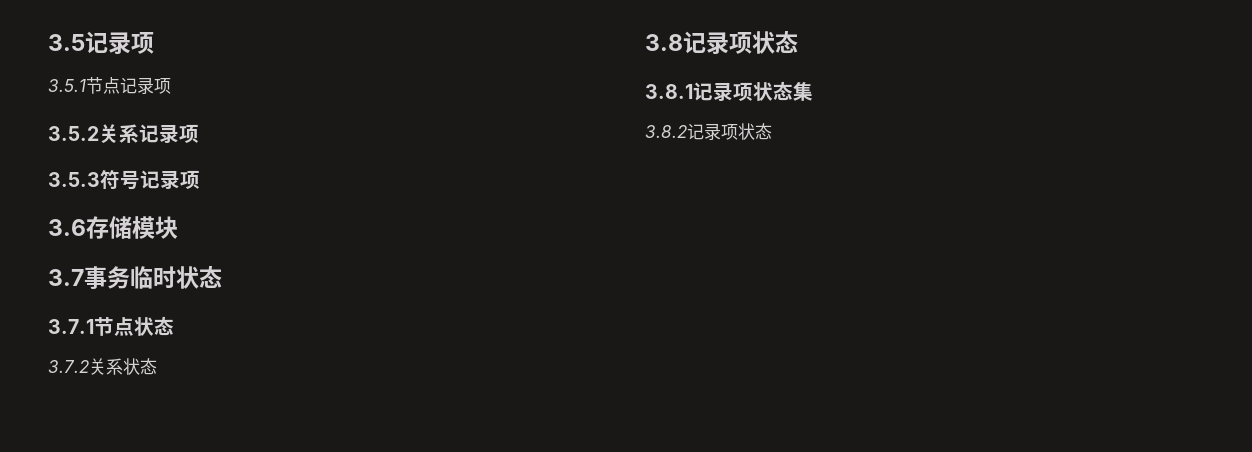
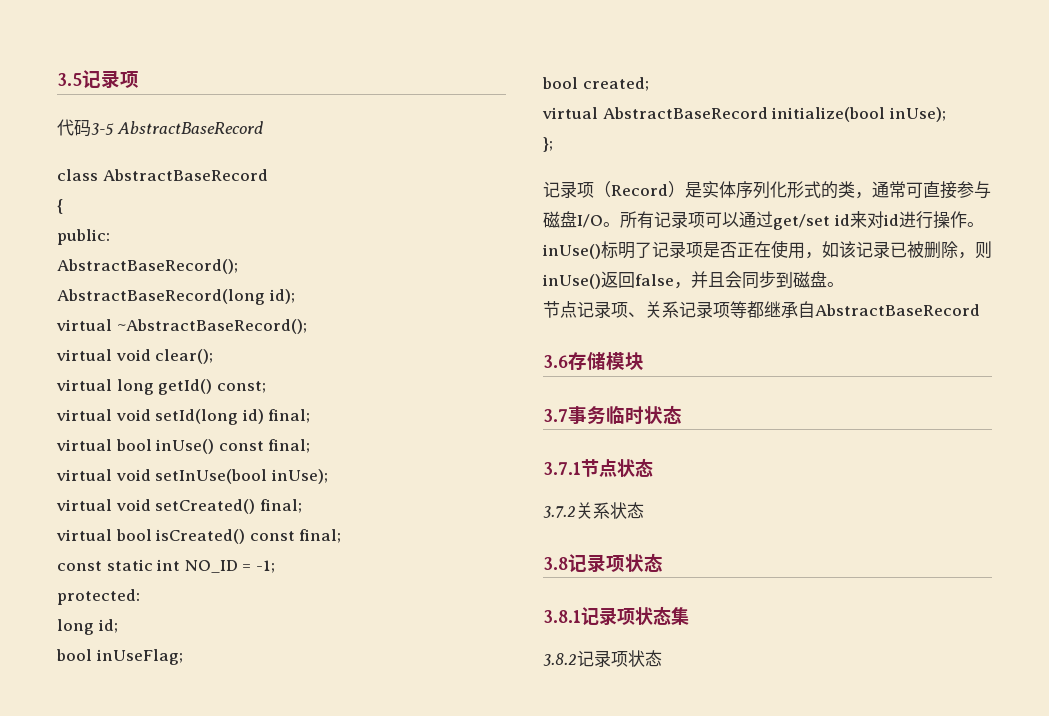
[48,79,86,92] 3.5.1 -> [57,119,263,137] [57,169,268,181] [57,199,63,214] [57,229,110,245] [57,259,238,274] [57,289,295,305] [56,319,307,334] [56,349,214,364] [56,379,266,395] [56,409,311,425] [56,439,311,454] [56,469,328,484] [56,499,302,514] [56,529,342,544] [57,559,275,573] [57,589,140,605] [57,619,118,635] [56,649,183,665] [542,77,649,91] [542,107,946,122] [543,137,553,152] [543,181,991,199] [543,211,984,230] [542,240,992,259] [542,271,844,289] 代码3-5 AbstractBaseRecord // class AbstractBaseRecord // { // public: // AbstractBaseRecord(); // AbstractBaseRecord(long id); // virtual ~AbstractBaseRecord(); // virtual void clear(); // virtual long getId() const; // virtual void setId(long id) final; // virtual bool inUse() const final; // virtual void setInUse(bool inUse); // virtual void setCreated() final; // virtual bool isCreated() const final; // const static int NO_ID = -1; // protected: // long id; // bool inUseFlag; // bool created; // virtual AbstractBaseRecord initialize(bool inUse); // }; // 记录项（Record）是实体序列化形式的类，通常可直接参与磁盘I/O。所有记录项可以通过get/set id来对id进行操作。inUse()标明了记录项是否正在使用，如该记录已被删除，则inUse()返回false，并且会同步到磁盘。 //
[48,126,99,141] // 3.5.2 -> [628,312,645,317] 、
[48,170,200,190] // 3.5.3符号记录项 -> [730,301,980,318] 等都继承自AbstractBaseRecord

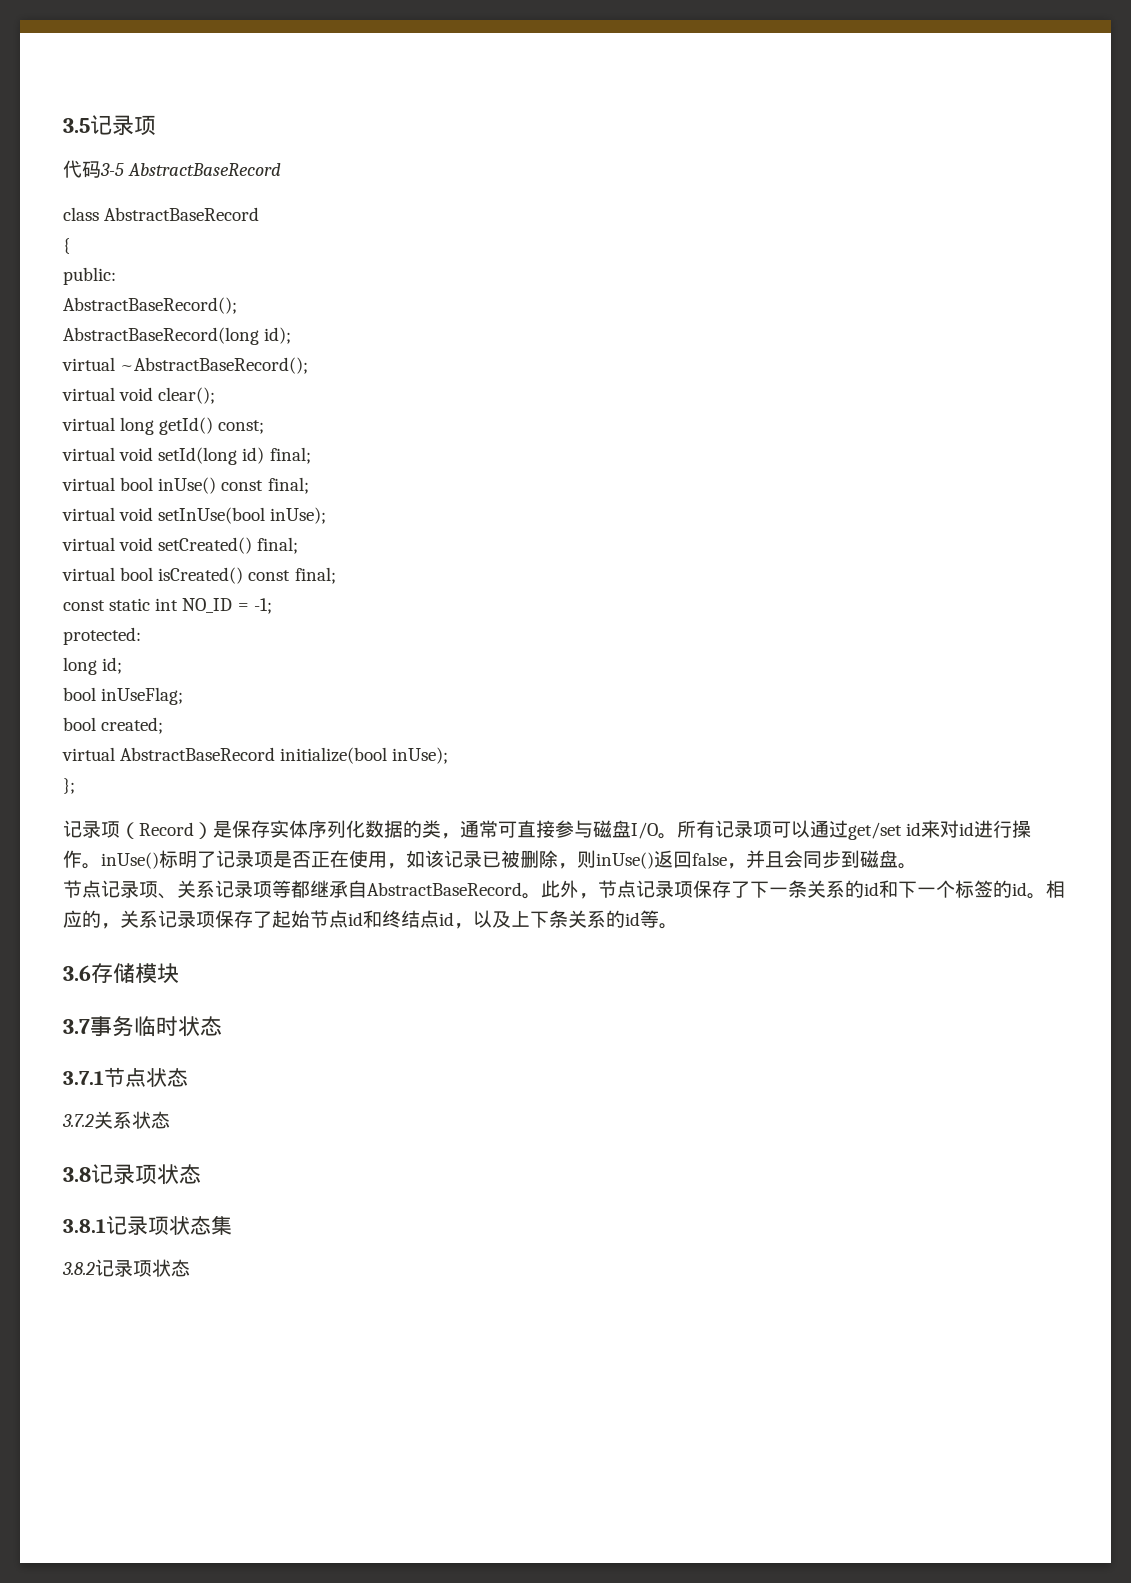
(702, 190) none -> [232,820,270,838] 保存
[787,181,821,198] 形式 -> [365,820,403,838] 数据
(980, 310) none -> [522,880,1065,899] [63,910,678,929] 。此外，节点记录项保存了下一条关系的id和下一个标签的id。相应的，关系记录项保存了起始节点id和终结点id，以及上下条关系的id等。

